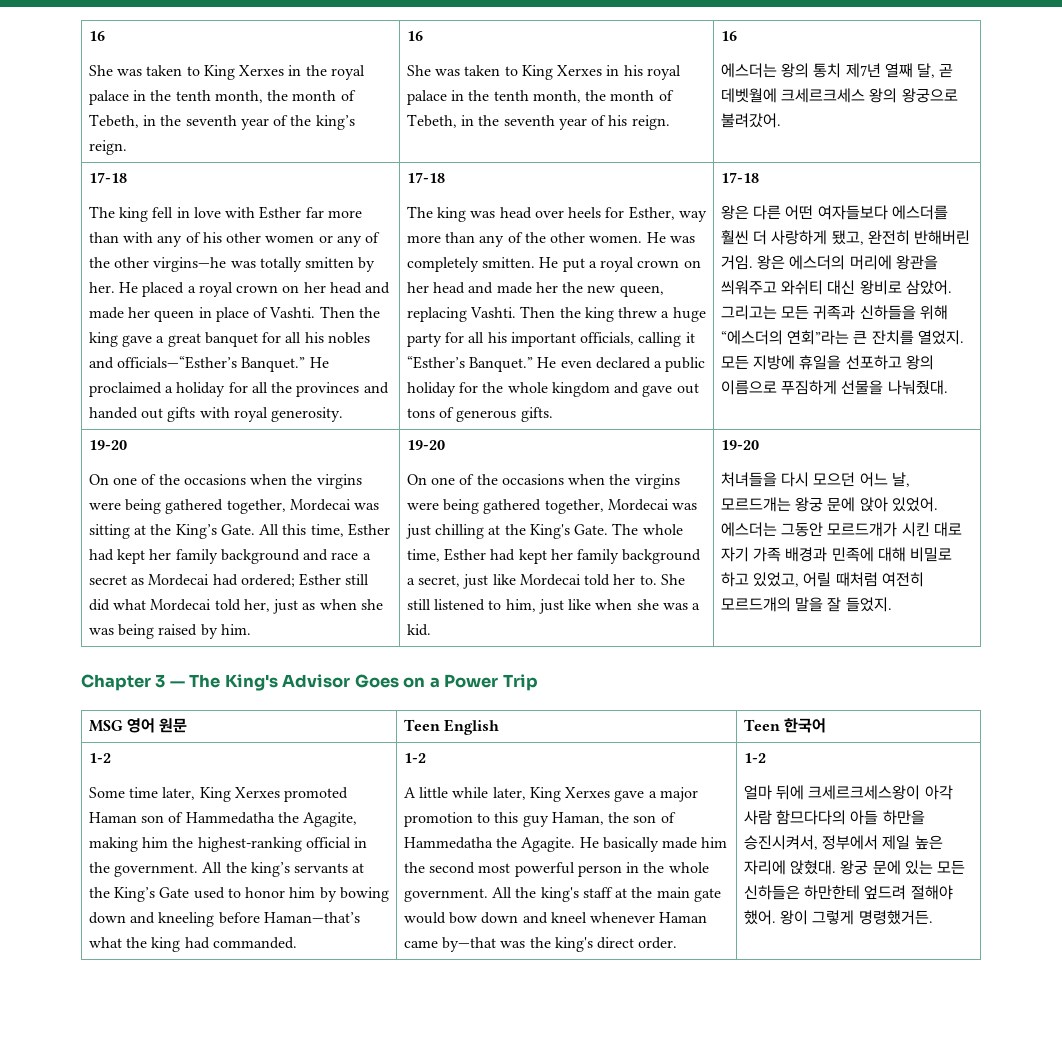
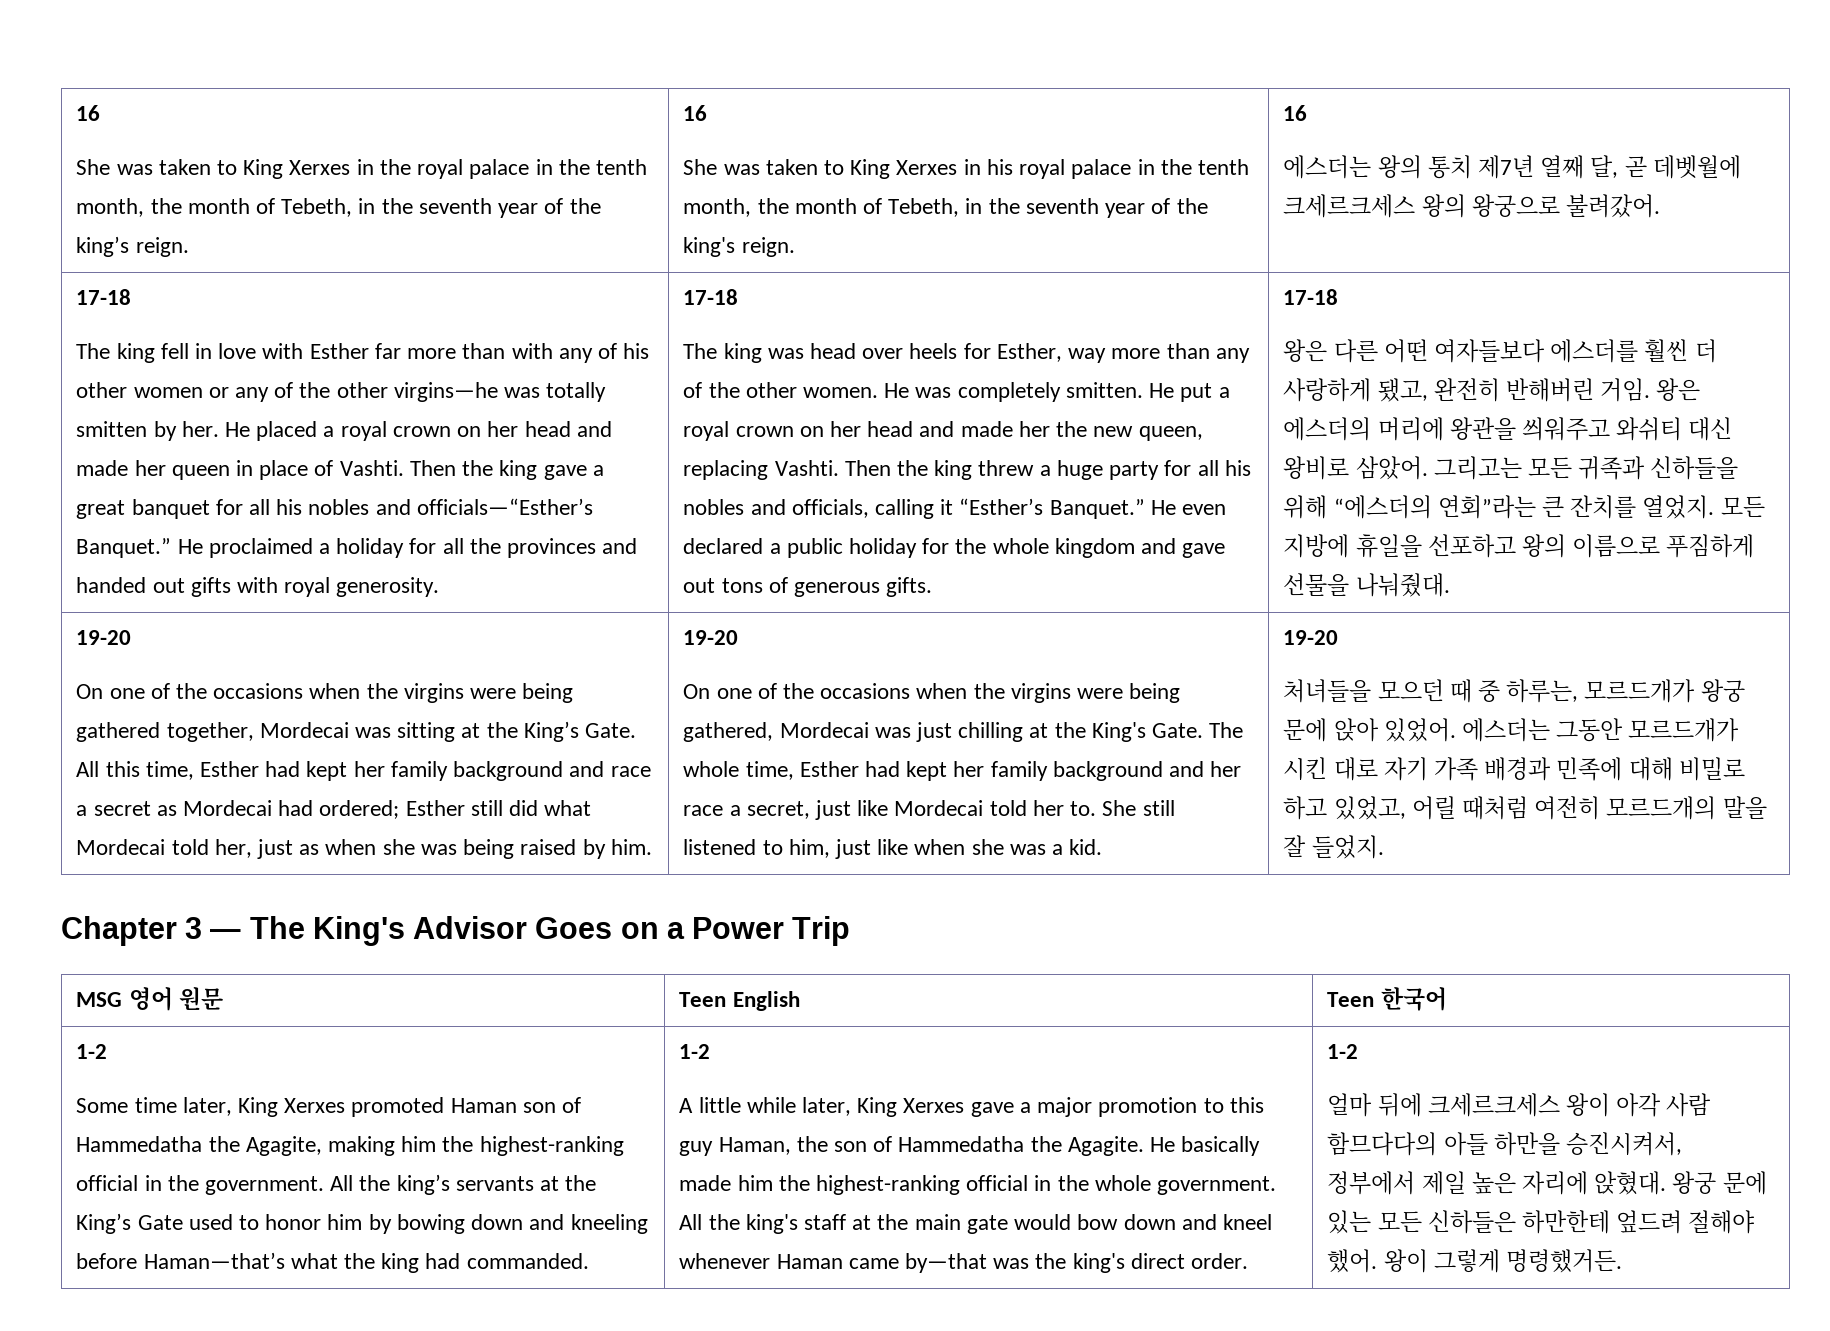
[608,115,628,126] his -> [1176,198,1208,214] [683,237,736,257] the king's
[510,332,576,347] important -> [683,499,786,515] nobles and
[483,499,604,514] gathered together, -> [683,722,774,742] gathered,
(702, 556) none -> [1169,761,1242,777] [683,805,724,816] and her race
[780,472,910,487] [720,497,791,512] 다시 모으던 어느 날, 모르드개는 -> [1377,679,1696,703] 모으던 때 중 하루는, 모르드개가
[428,862,622,877] second most powerful person -> [816,1175,1029,1195] highest-ranking official
[808,785,921,800] 크세르크세스왕이 -> [1427,1093,1611,1117] 크세르크세스 왕이

